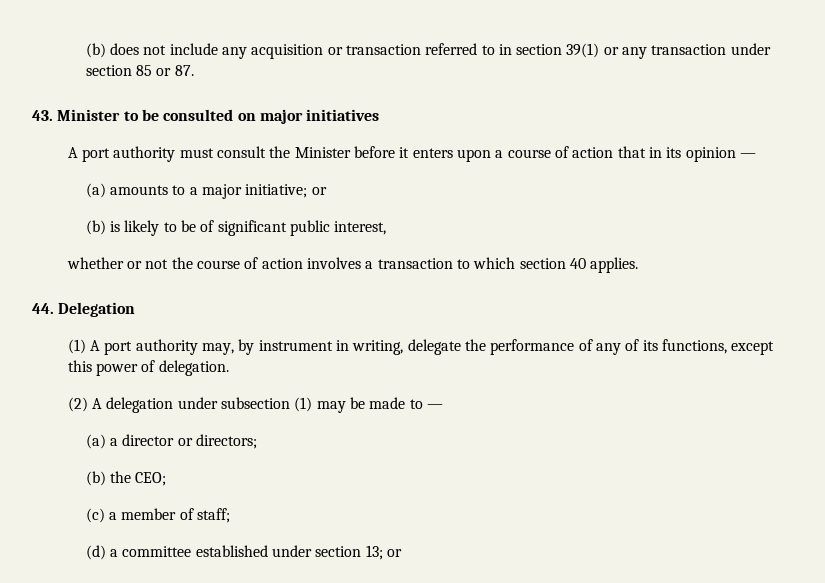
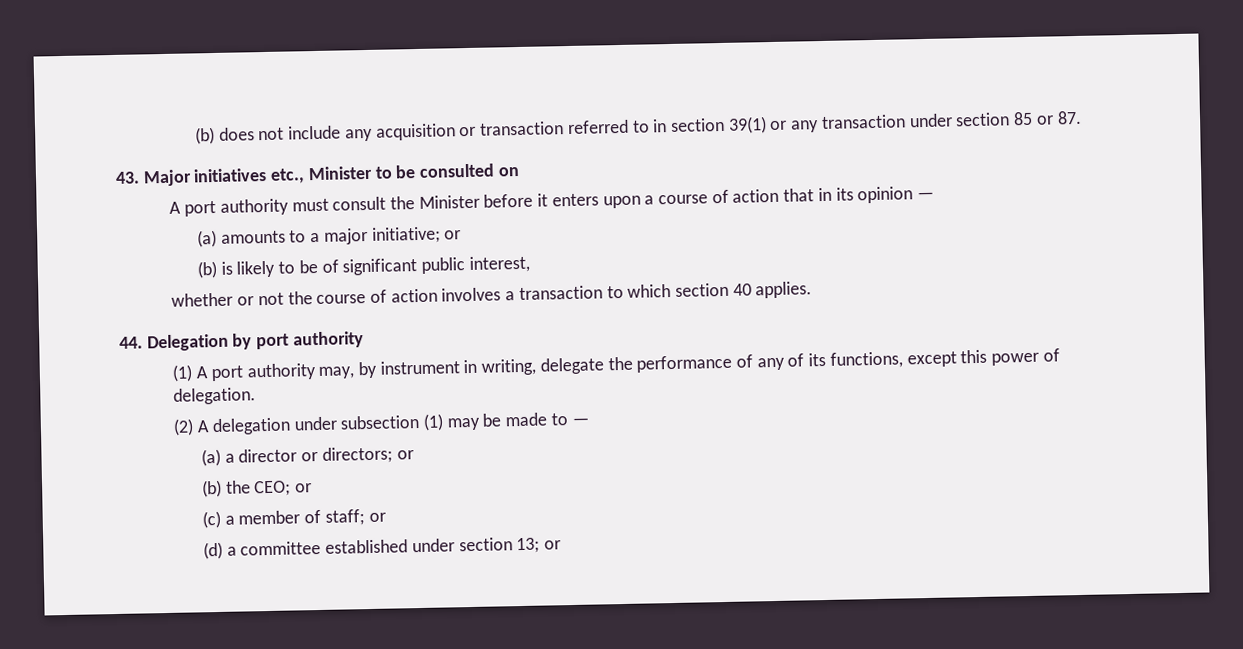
(53, 115) none -> [142,167,306,187] Major initiatives etc.,
[259,109,380,124] major initiatives -> (520, 171) none
(136, 309) none -> [232,331,364,350] by port authority
(257, 441) none -> [396,450,414,460] or
(167, 479) none -> [295,483,313,493] or
(230, 515) none -> [368,512,386,523] or

